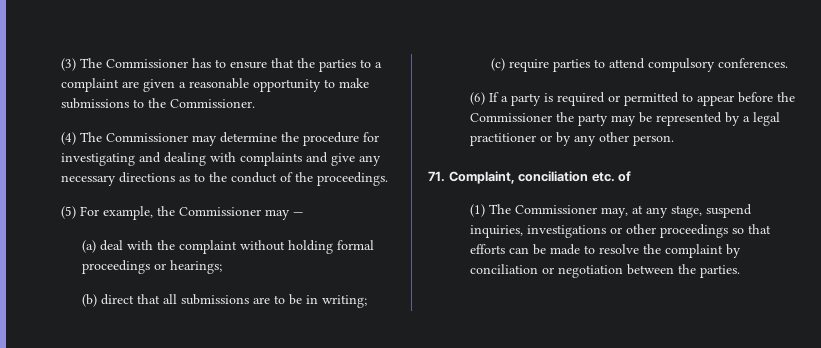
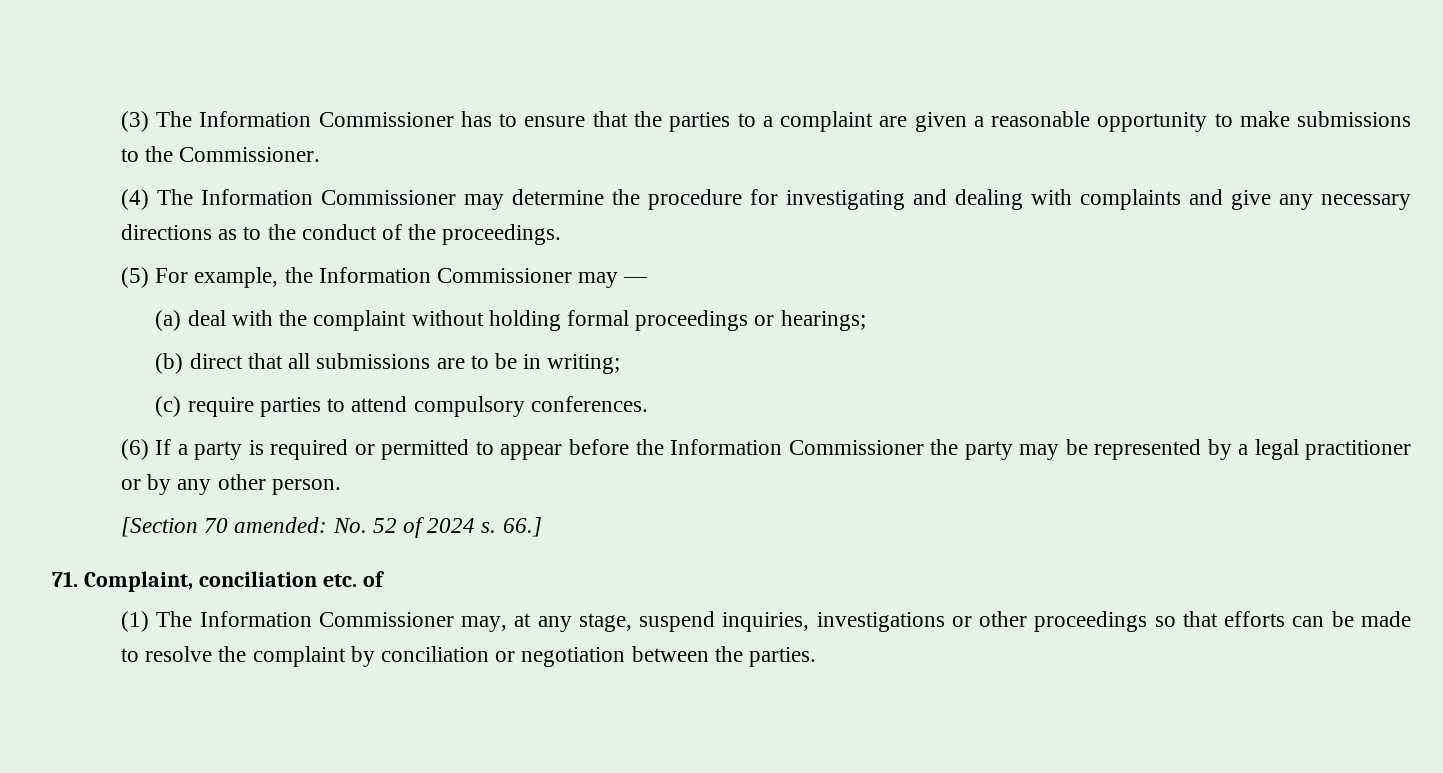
(103, 63) none -> [199,111,312,127] Information
(103, 137) none -> [200,189,313,205] Information
(176, 211) none -> [318,267,431,283] Information
(796, 97) none -> [669,439,782,455] Information
(675, 140) none -> [120,517,542,538] // [Section 70 amended: No. 52 of 2024 s. 66.]
(512, 209) none -> [199,611,312,627] Information

